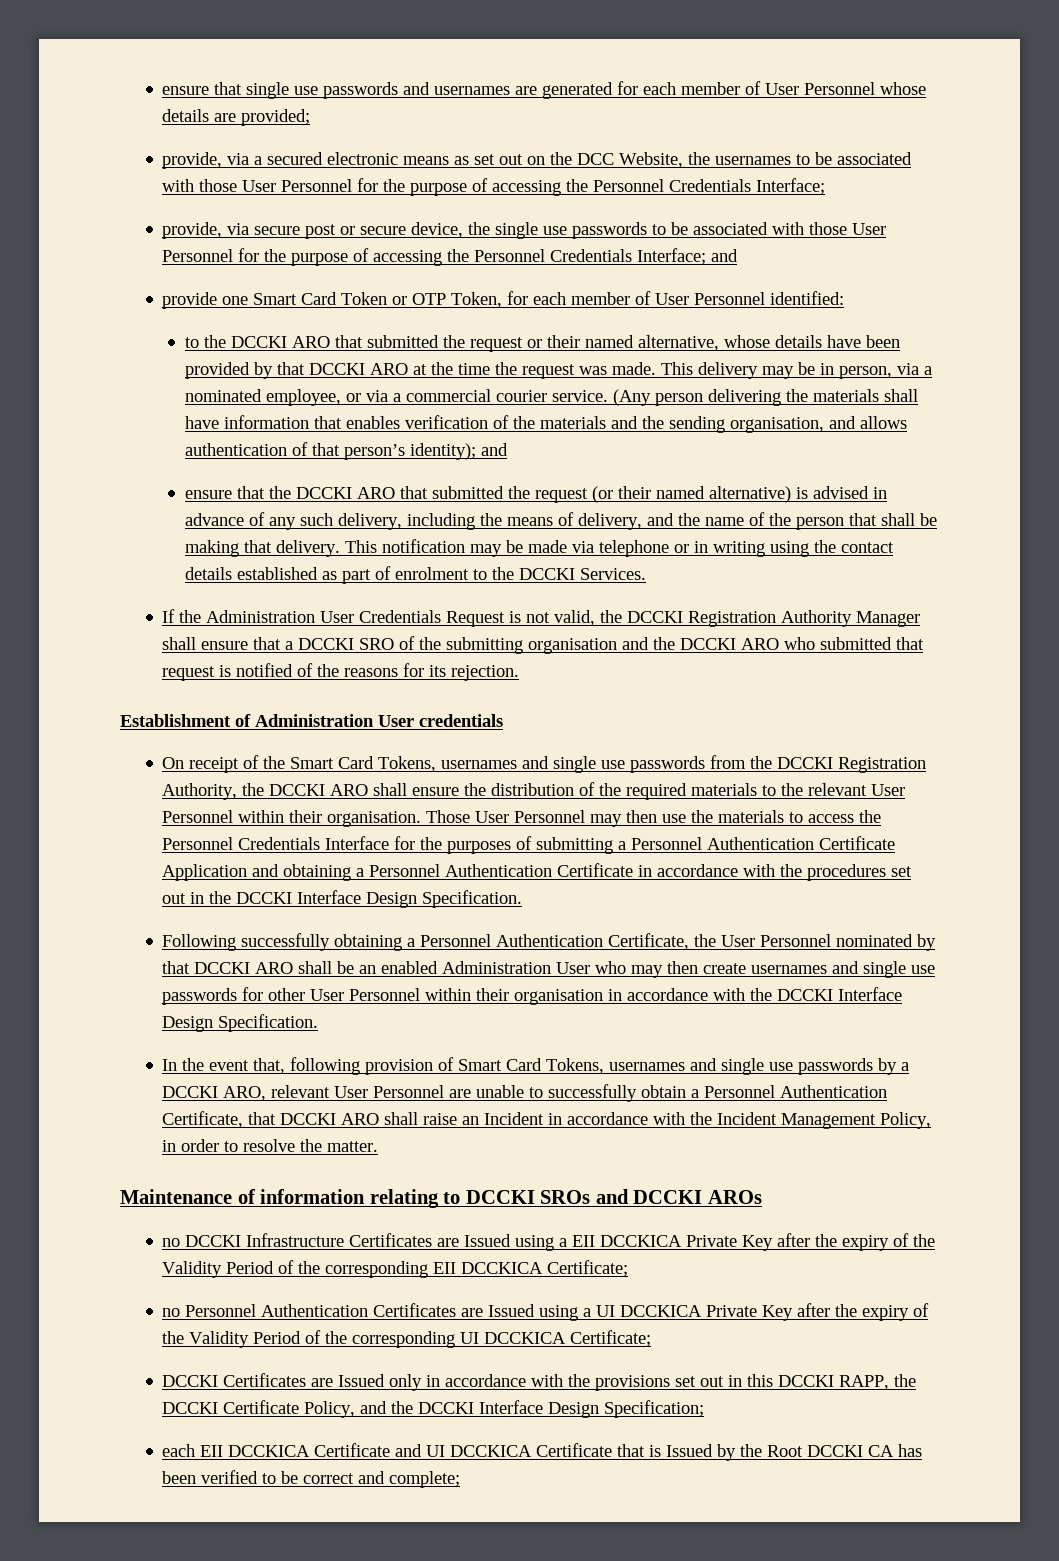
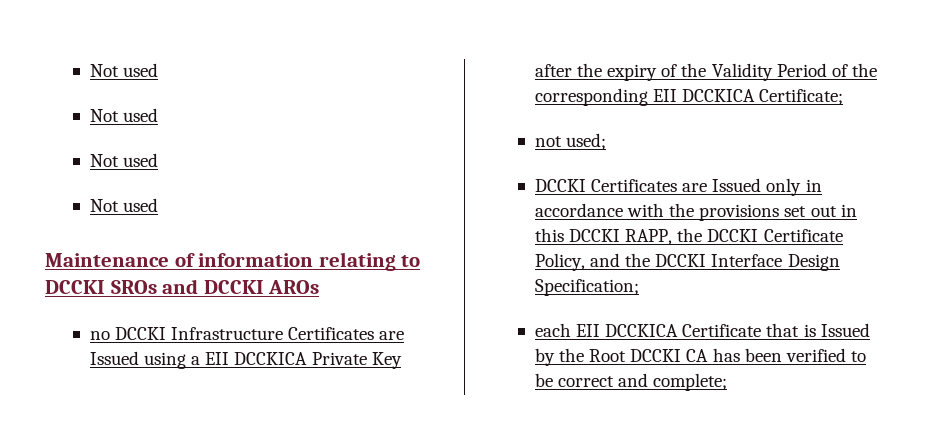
[162,81,927,99] [162,109,311,126] [162,152,913,169] [162,178,826,196] [162,222,887,239] [162,248,739,266] [162,291,845,309] [184,335,900,352] [184,362,932,379] [184,389,918,406] [184,415,907,433] [184,442,508,460] [184,486,887,503] [184,512,937,530] [184,539,894,557] [184,566,646,584] [162,609,921,627] [162,636,925,654] [162,663,520,681] [120,714,503,727] [162,755,927,773] [162,782,906,800] [162,810,882,827] [162,836,896,854] [162,863,913,881] [162,890,523,908] [162,933,937,951] [162,961,936,978] [162,987,903,1005] [162,1014,319,1032] [162,1057,910,1075] [162,1084,888,1102] [162,1111,932,1129] [162,1139,379,1152] ensure that single use passwords and usernames are generated for each member of User Personnel whose details are provided; // provide, via a secured electronic means as set out on the DCC Website, the usernames to be associated with those User Personnel for the purpose of accessing the Personnel Credentials Interface; // provide, via secure post or secure device, the single use passwords to be associated with those User Personnel for the purpose of accessing the Personnel Credentials Interface; and // provide one Smart Card Token or OTP Token, for each member of User Personnel identified: // to the DCCKI ARO that submitted the request or their named alternative, whose details have been provided by that DCCKI ARO at the time the request was made. This delivery may be in person, via a nominated employee, or via a commercial courier service. (Any person delivering the materials shall have information that enables verification of the materials and the sending organisation, and allows authentication of that person’s identity); and // ensure that the DCCKI ARO that submitted the request (or their named alternative) is advised in advance of any such delivery, including the means of delivery, and the name of the person that shall be making that delivery. This notification may be made via telephone or in writing using the contact details established as part of enrolment to the DCCKI Services. // If the Administration User Credentials Request is not valid, the DCCKI Registration Authority Manager shall ensure that a DCCKI SRO of the submitting organisation and the DCCKI ARO who submitted that request is notified of the reasons for its rejection. // Establishment of Administration User credentials // On receipt of the Smart Card Tokens, usernames and single use passwords from the DCCKI Registration Authority, the DCCKI ARO shall ensure the distribution of the required materials to the relevant User Personnel within their organisation. Those User Personnel may then use the materials to access the Personnel Credentials Interface for the purposes of submitting a Personnel Authentication Certificate Application and obtaining a Personnel Authentication Certificate in accordance with the procedures set out in the DCCKI Interface Design Specification. // Following successfully obtaining a Personnel Authentication Certificate, the User Personnel nominated by that DCCKI ARO shall be an enabled Administration User who may then create usernames and single use passwords for other User Personnel within their organisation in accordance with the DCCKI Interface Design Specification. // In the event that, following provision of Smart Card Tokens, usernames and single use passwords by a DCCKI ARO, relevant User Personnel are unable to successfully obtain a Personnel Authentication Certificate, that DCCKI ARO shall raise an Incident in accordance with the Incident Management Policy, in order to resolve the matter. -> [89,63,159,77] [89,108,159,122] [89,153,159,167] [89,198,159,212] Not used // Not used // Not used // Not used
[162,1303,930,1321] [162,1330,652,1348] no Personnel Authentication Certificates are Issued using a UI DCCKICA Private Key after the expiry of the Validity Period of the corresponding UI DCCKICA Certificate; -> [534,133,607,150] not used;
[395,1443,613,1457] and UI DCCKICA Certificate -> (762, 330) none

